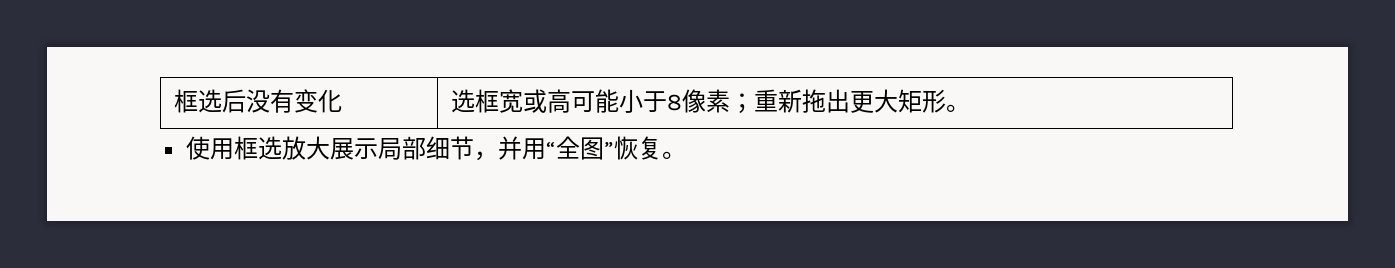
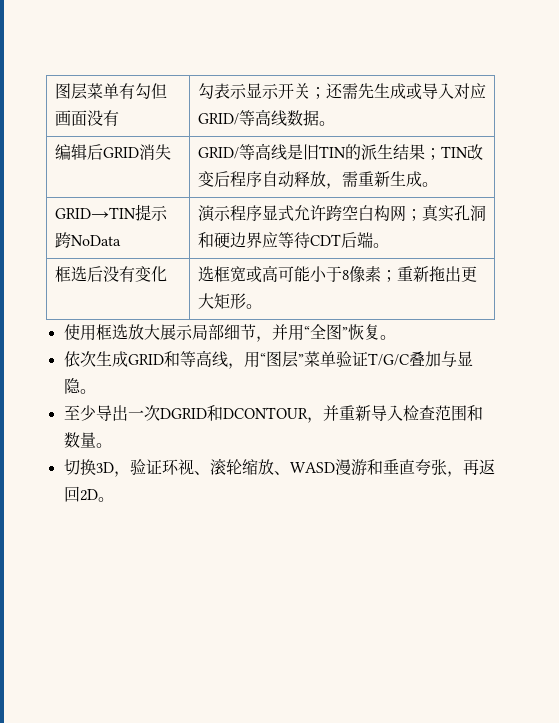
(173, 101) none -> [54,83,167,100] [54,110,119,126] [197,83,486,100] [197,109,335,126] [54,144,171,160] [197,143,483,160] [197,171,438,189] [54,204,168,221] [54,232,121,248] [197,204,486,222] [197,232,389,248] 图层菜单有勾但画面没有 | 勾表示显示开关；还需先生成或导入对应GRID/等高线数据。 // 编辑后GRID消失 | GRID/等高线是旧TIN的派生结果；TIN改变后程序自动释放，需重新生成。 // GRID→TIN提示跨NoData | 演示程序显式允许跨空白构网；真实孔洞和硬边界应等待CDT后端。 //
(687, 155) none -> [63,350,473,369] [63,378,96,394] [63,405,483,423] [63,432,112,448] [63,458,495,477] [63,486,114,502] // 依次生成GRID和等高线，用“图层”菜单验证T/G/C叠加与显隐。 // 至少导出一次DGRID和DCONTOUR，并重新导入检查范围和数量。 // 切换3D，验证环视、滚轮缩放、WASD漫游和垂直夸张，再返回2D。

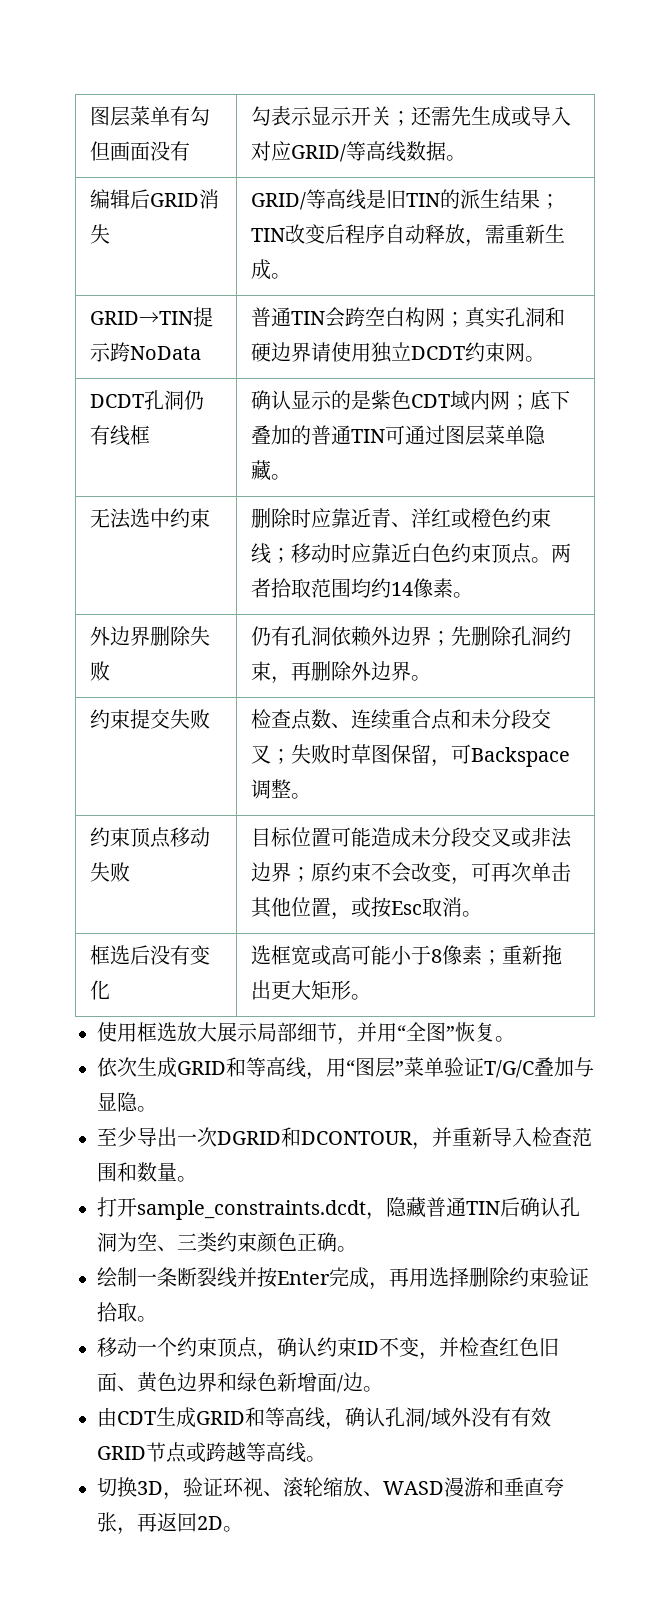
[197,205,326,222] 演示程序显式允许 -> [251,307,346,328] 普通TIN会
[261,232,373,248] 应等待CDT后端 -> [311,342,546,363] [90,390,205,410] [90,425,151,446] [251,390,571,410] [251,425,547,446] [251,460,292,481] [90,508,211,529] [251,508,552,529] [251,543,572,564] [251,578,474,598] [90,626,211,646] [90,661,111,681] [251,626,572,647] [251,661,432,684] [90,709,211,729] [251,709,552,730] [251,744,571,767] [251,779,312,799] [90,827,211,848] [90,862,131,882] [251,827,573,848] [251,862,572,885] [251,897,463,920] 请使用独立DCDT约束网。 // DCDT孔洞仍有线框 | 确认显示的是紫色CDT域内网；底下叠加的普通TIN可通过图层菜单隐藏。 // 无法选中约束 | 删除时应靠近青、洋红或橙色约束线；移动时应靠近白色约束顶点。两者拾取范围均约14像素。 // 外边界删除失败 | 仍有孔洞依赖外边界；先删除孔洞约束，再删除外边界。 // 约束提交失败 | 检查点数、连续重合点和未分段交叉；失败时草图保留，可Backspace调整。 // 约束顶点移动失败 | 目标位置可能造成未分段交叉或非法边界；原约束不会改变，可再次单击其他位置，或按Esc取消
(112, 445) none -> [97,1197,580,1220] [97,1232,357,1253] [97,1267,589,1290] [97,1302,157,1322] [97,1337,559,1360] [97,1372,383,1393] [97,1407,551,1430] [97,1442,326,1463] // 打开sample_constraints.dcdt，隐藏普通TIN后确认孔洞为空、三类约束颜色正确。 // 绘制一条断裂线并按Enter完成，再用选择删除约束验证拾取。 // 移动一个约束顶点，确认约束ID不变，并检查红色旧面、黄色边界和绿色新增面/边。 // 由CDT生成GRID和等高线，确认孔洞/域外没有有效GRID节点或跨越等高线。

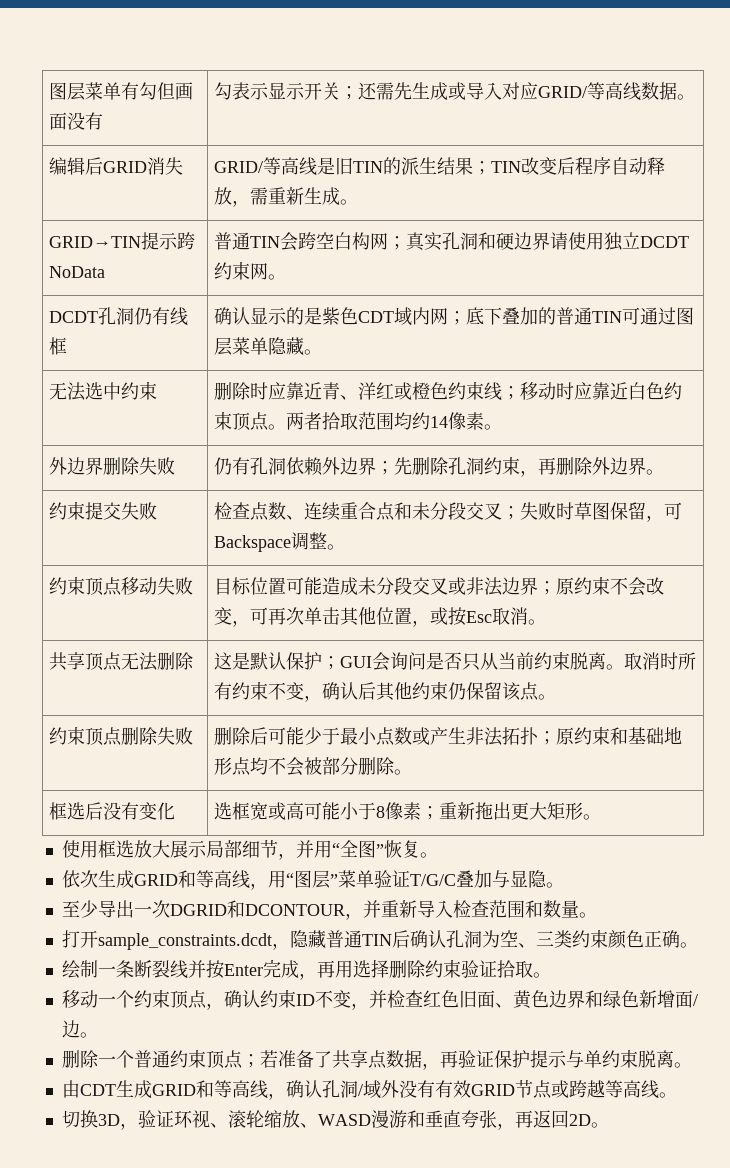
(483, 914) none -> [49,652,195,671] [214,652,697,671] [214,682,557,702] [49,727,194,746] [214,727,683,746] [214,757,413,776] // 共享顶点无法删除 | 这是默认保护；GUI会询问是否只从当前约束脱离。取消时所有约束不变，确认后其他约束仍保留该点。 // 约束顶点删除失败 | 删除后可能少于最小点数或产生非法拓扑；原约束和基础地形点均不会被部分删除。
(383, 1389) none -> [61,1050,692,1070] // 删除一个普通约束顶点；若准备了共享点数据，再验证保护提示与单约束脱离。

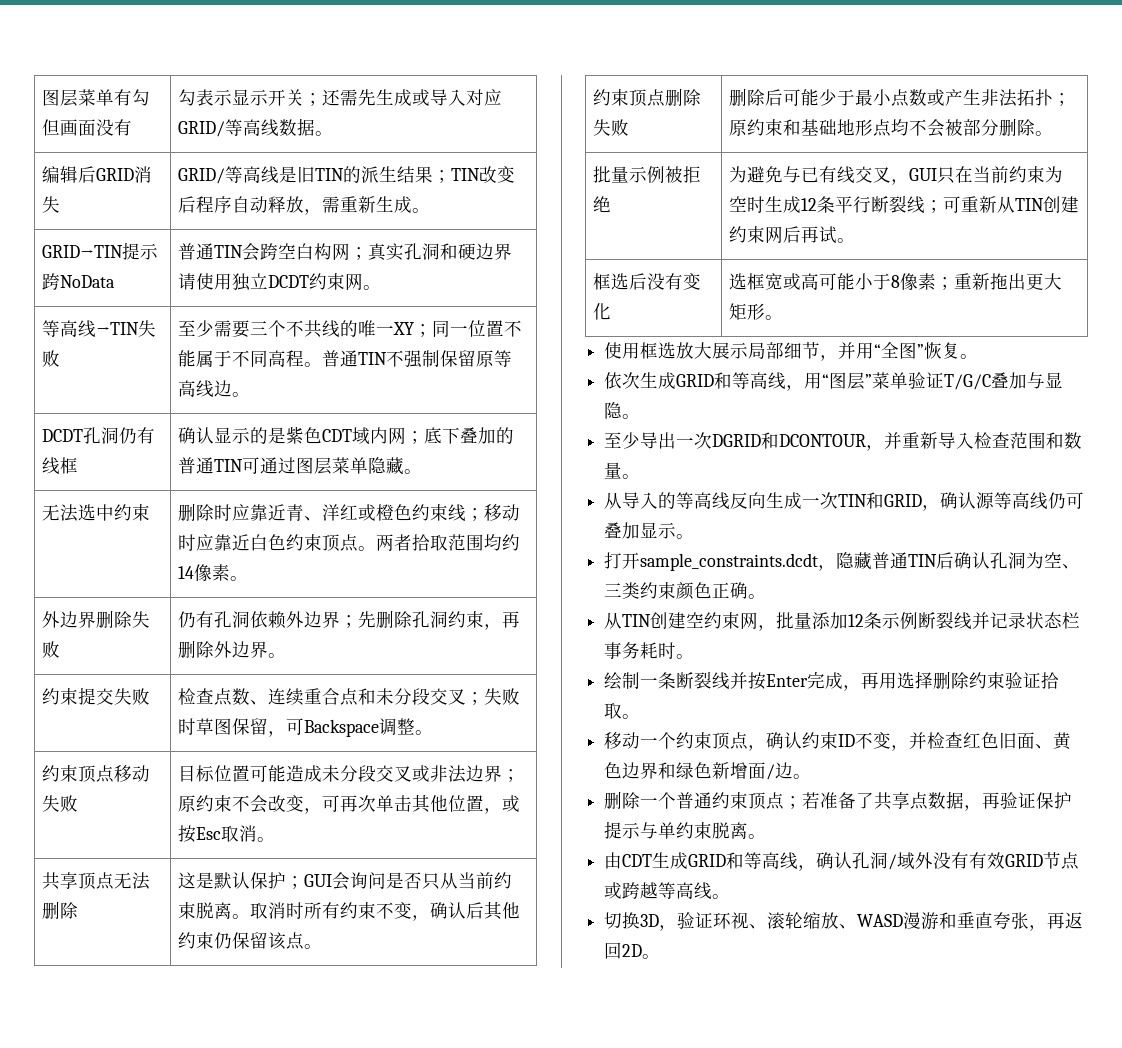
(287, 277) none -> [42,320,157,338] [42,350,61,367] [178,320,523,338] [178,350,513,368] [178,380,251,398] // 等高线→TIN失败 | 至少需要三个不共线的唯一XY；同一位置不能属于不同高程。普通TIN不强制保留原等高线边。
(413, 772) none -> [593,166,702,183] [593,196,612,213] [729,166,1064,185] [729,195,1080,214] [729,226,856,244] // 批量示例被拒绝 | 为避免与已有线交叉，GUI只在当前约束为空时生成12条平行断裂线；可重新从TIN创建约束网后再试。
(597, 915) none -> [604,492,1085,511] [604,522,695,539] // 从导入的等高线反向生成一次TIN和GRID，确认源等高线仍可叠加显示。
(698, 945) none -> [604,611,1081,631] [604,642,695,659] // 从TIN创建空约束网，批量添加12条示例断裂线并记录状态栏事务耗时。

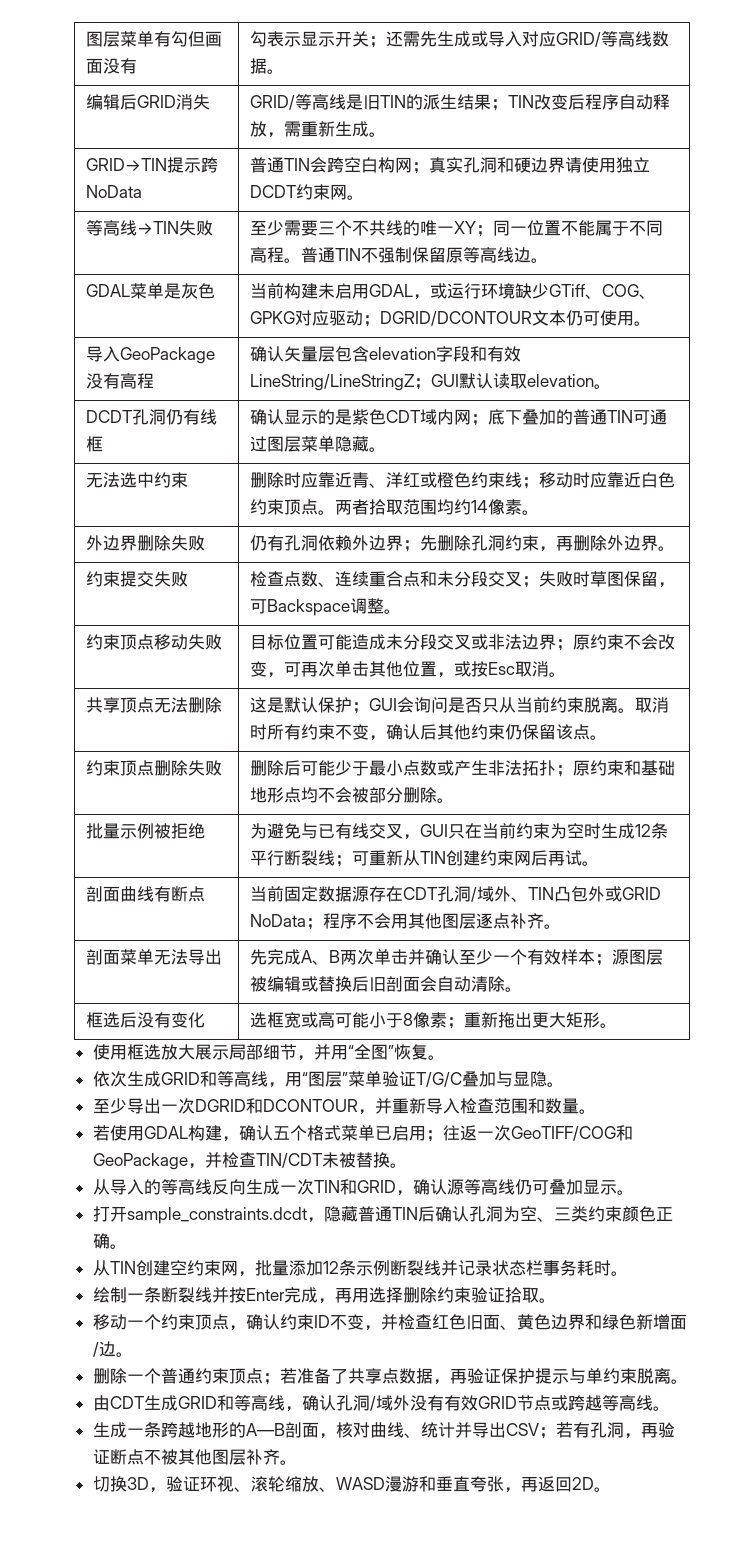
(251, 394) none -> [86,283,216,299] [250,283,657,300] [250,310,652,327] [86,346,216,364] [86,373,155,389] [250,346,522,362] [250,373,612,391] // GDAL菜单是灰色 | 当前构建未启用GDAL，或运行环境缺少GTiff、COG、GPKG对应驱动；DGRID/DCONTOUR文本仍可使用。 // 导入GeoPackage没有高程 | 确认矢量层包含elevation字段和有效LineString/LineStringZ；GUI默认读取elevation。
(856, 240) none -> [86,886,206,902] [250,886,662,902] [250,913,562,930] [86,949,223,965] [250,949,664,966] [250,976,523,992] // 剖面曲线有断点 | 当前固定数据源存在CDT孔洞/域外、TIN凸包外或GRID NoData；程序不会用其他图层逐点补齐。 // 剖面菜单无法导出 | 先完成A、B两次单击并确认至少一个有效样本；源图层被编辑或替换后旧剖面会自动清除。
(641, 476) none -> [92,1125,633,1142] [92,1152,407,1170] // 若使用GDAL构建，确认五个格式菜单已启用；往返一次GeoTIFF/COG和GeoPackage，并检查TIN/CDT未被替换。
(731, 896) none -> [92,1422,675,1439] [92,1449,297,1465] // 生成一条跨越地形的A—B剖面，核对曲线、统计并导出CSV；若有孔洞，再验证断点不被其他图层补齐。

